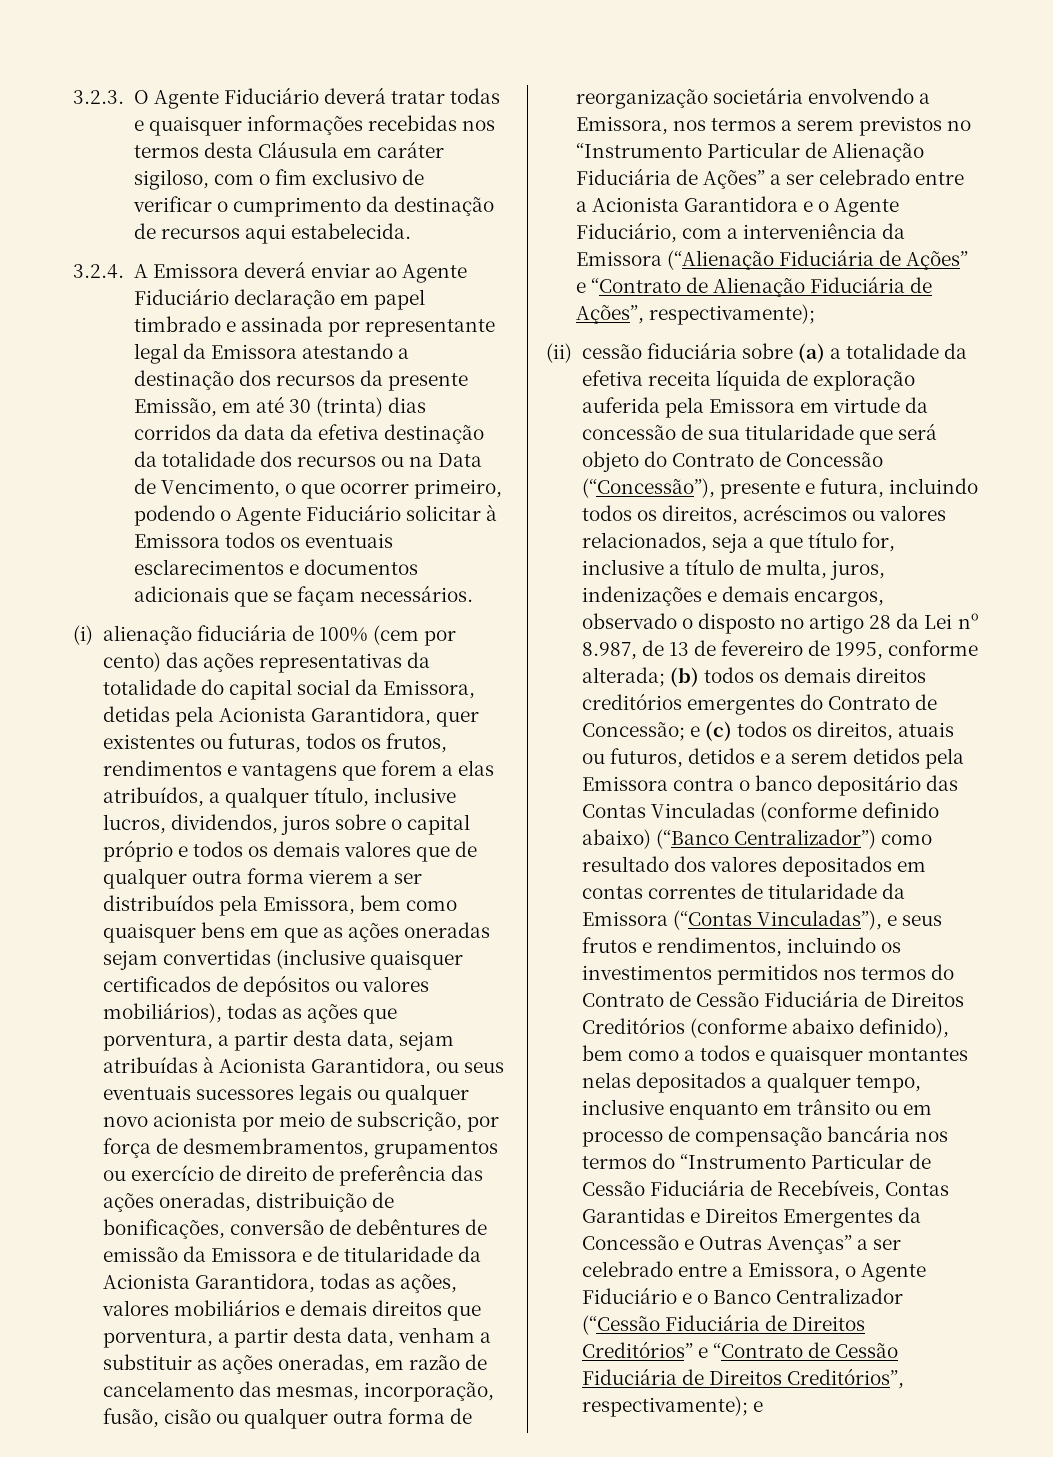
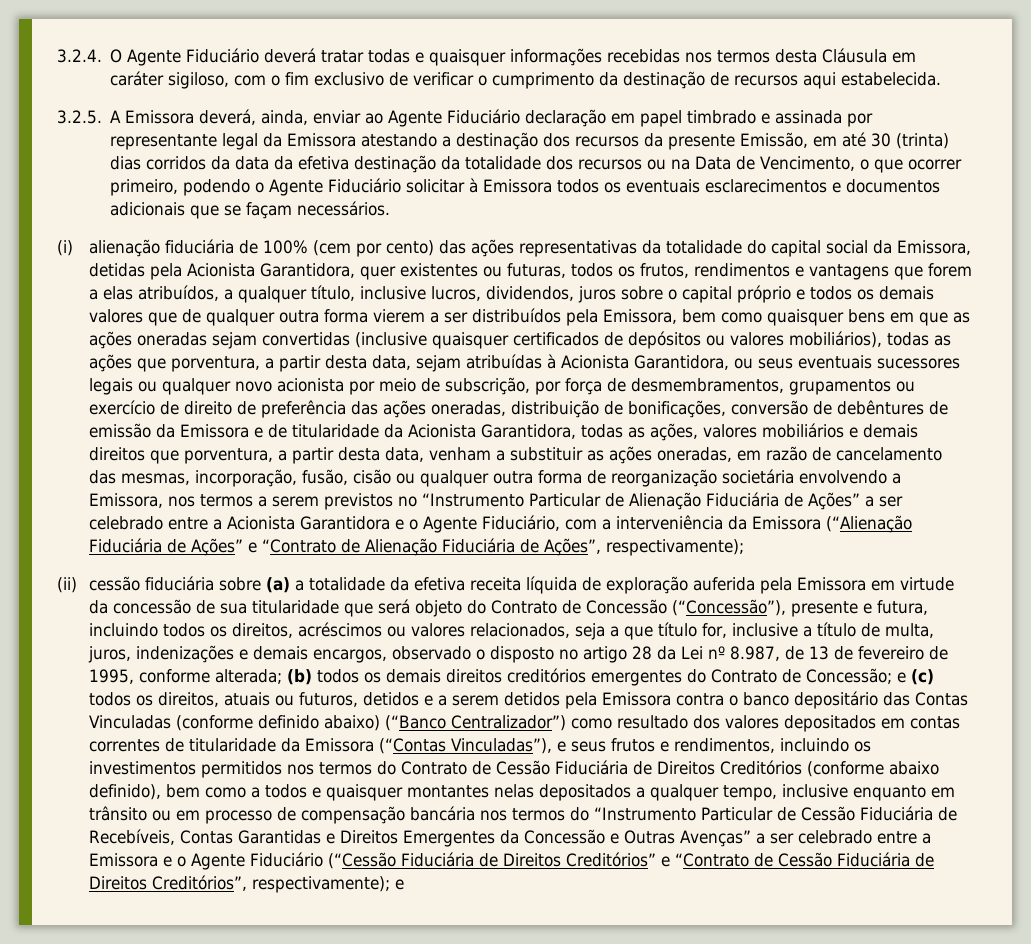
[73,90,124,104] 3.2.3. -> [57,49,102,63] 3.2.4.
[73,264,124,279] 3.2.4. -> [57,110,102,124] 3.2.5.
[243,261,306,278] deverá -> [199,109,309,125] deverá, ainda,
[747,1262,927,1282] [581,1287,904,1304] Emissora, o Agente Fiduciário e o Banco Centralizador -> [89,852,324,870] Emissora e o Agente Fiduciário

